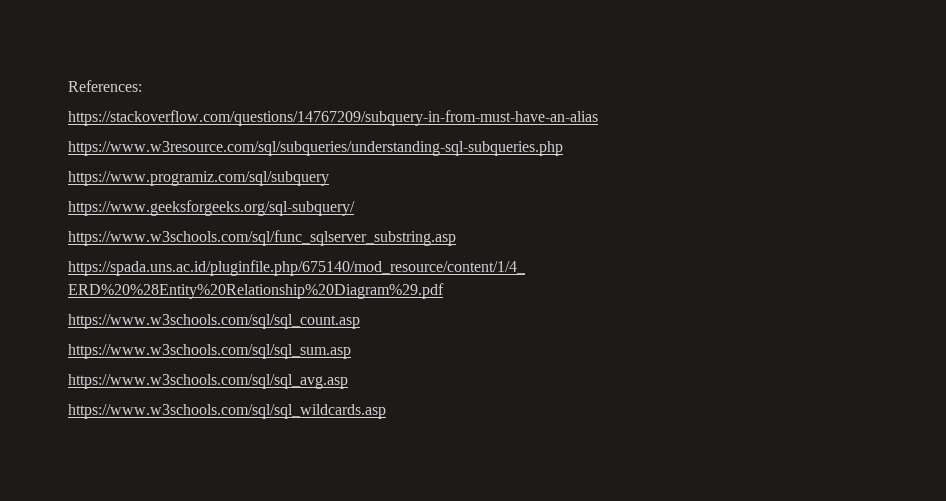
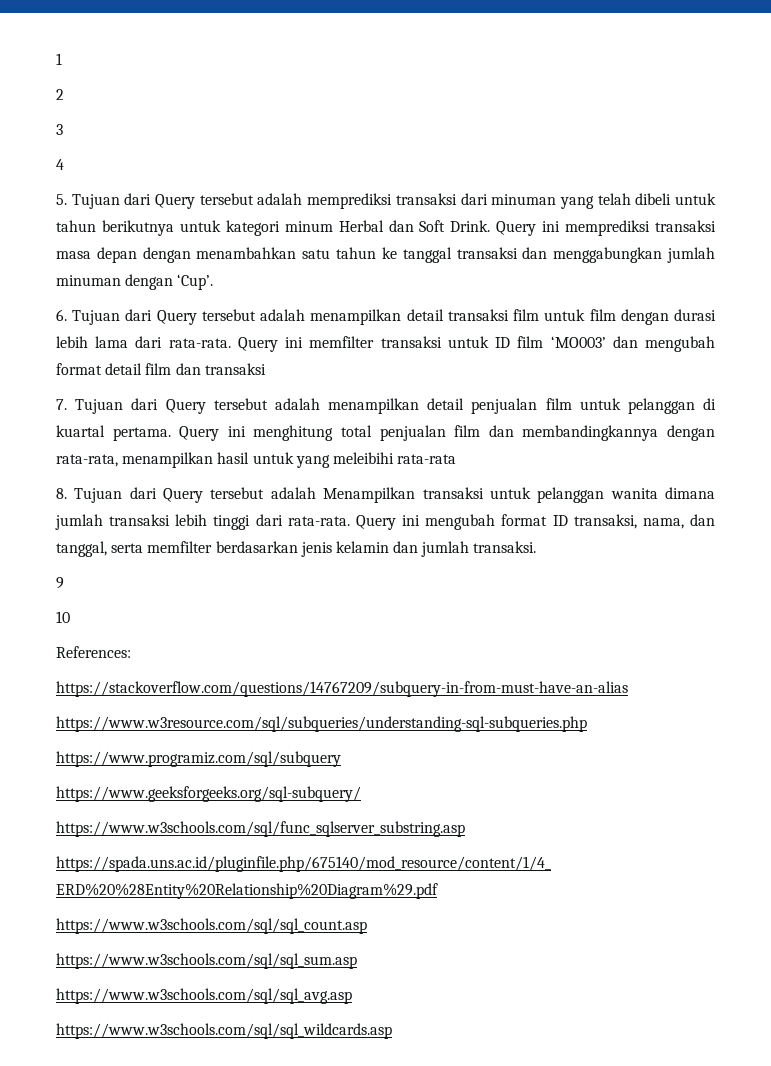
(68, 86) none -> [56,53,62,65] [56,89,64,100] [56,124,63,135] [56,159,64,170] [56,193,717,209] [56,220,717,236] [56,247,715,263] [56,274,214,290] [56,309,717,325] [56,336,715,352] [56,363,266,375] [56,398,716,414] [56,425,716,441] [56,452,457,468] [56,487,715,503] [55,514,715,530] [56,541,537,557] [56,577,64,589] [56,611,70,623] 1 // 2 // 3 // 4 // 5. Tujuan dari Query tersebut adalah memprediksi transaksi dari minuman yang telah dibeli untuk tahun berikutnya untuk kategori minum Herbal dan Soft Drink. Query ini memprediksi transaksi masa depan dengan menambahkan satu tahun ke tanggal transaksi dan menggabungkan jumlah minuman dengan ‘Cup’. // 6. Tujuan dari Query tersebut adalah menampilkan detail transaksi film untuk film dengan durasi lebih lama dari rata-rata. Query ini memfilter transaksi untuk ID film ‘MO003’ dan mengubah format detail film dan transaksi // 7. Tujuan dari Query tersebut adalah menampilkan detail penjualan film untuk pelanggan di kuartal pertama. Query ini menghitung total penjualan film dan membandingkannya dengan rata-rata, menampilkan hasil untuk yang meleibihi rata-rata // 8. Tujuan dari Query tersebut adalah Menampilkan transaksi untuk pelanggan wanita dimana jumlah transaksi lebih tinggi dari rata-rata. Query ini mengubah format ID transaksi, nama, dan tanggal, serta memfilter berdasarkan jenis kelamin dan jumlah transaksi. // 9 // 10 //

